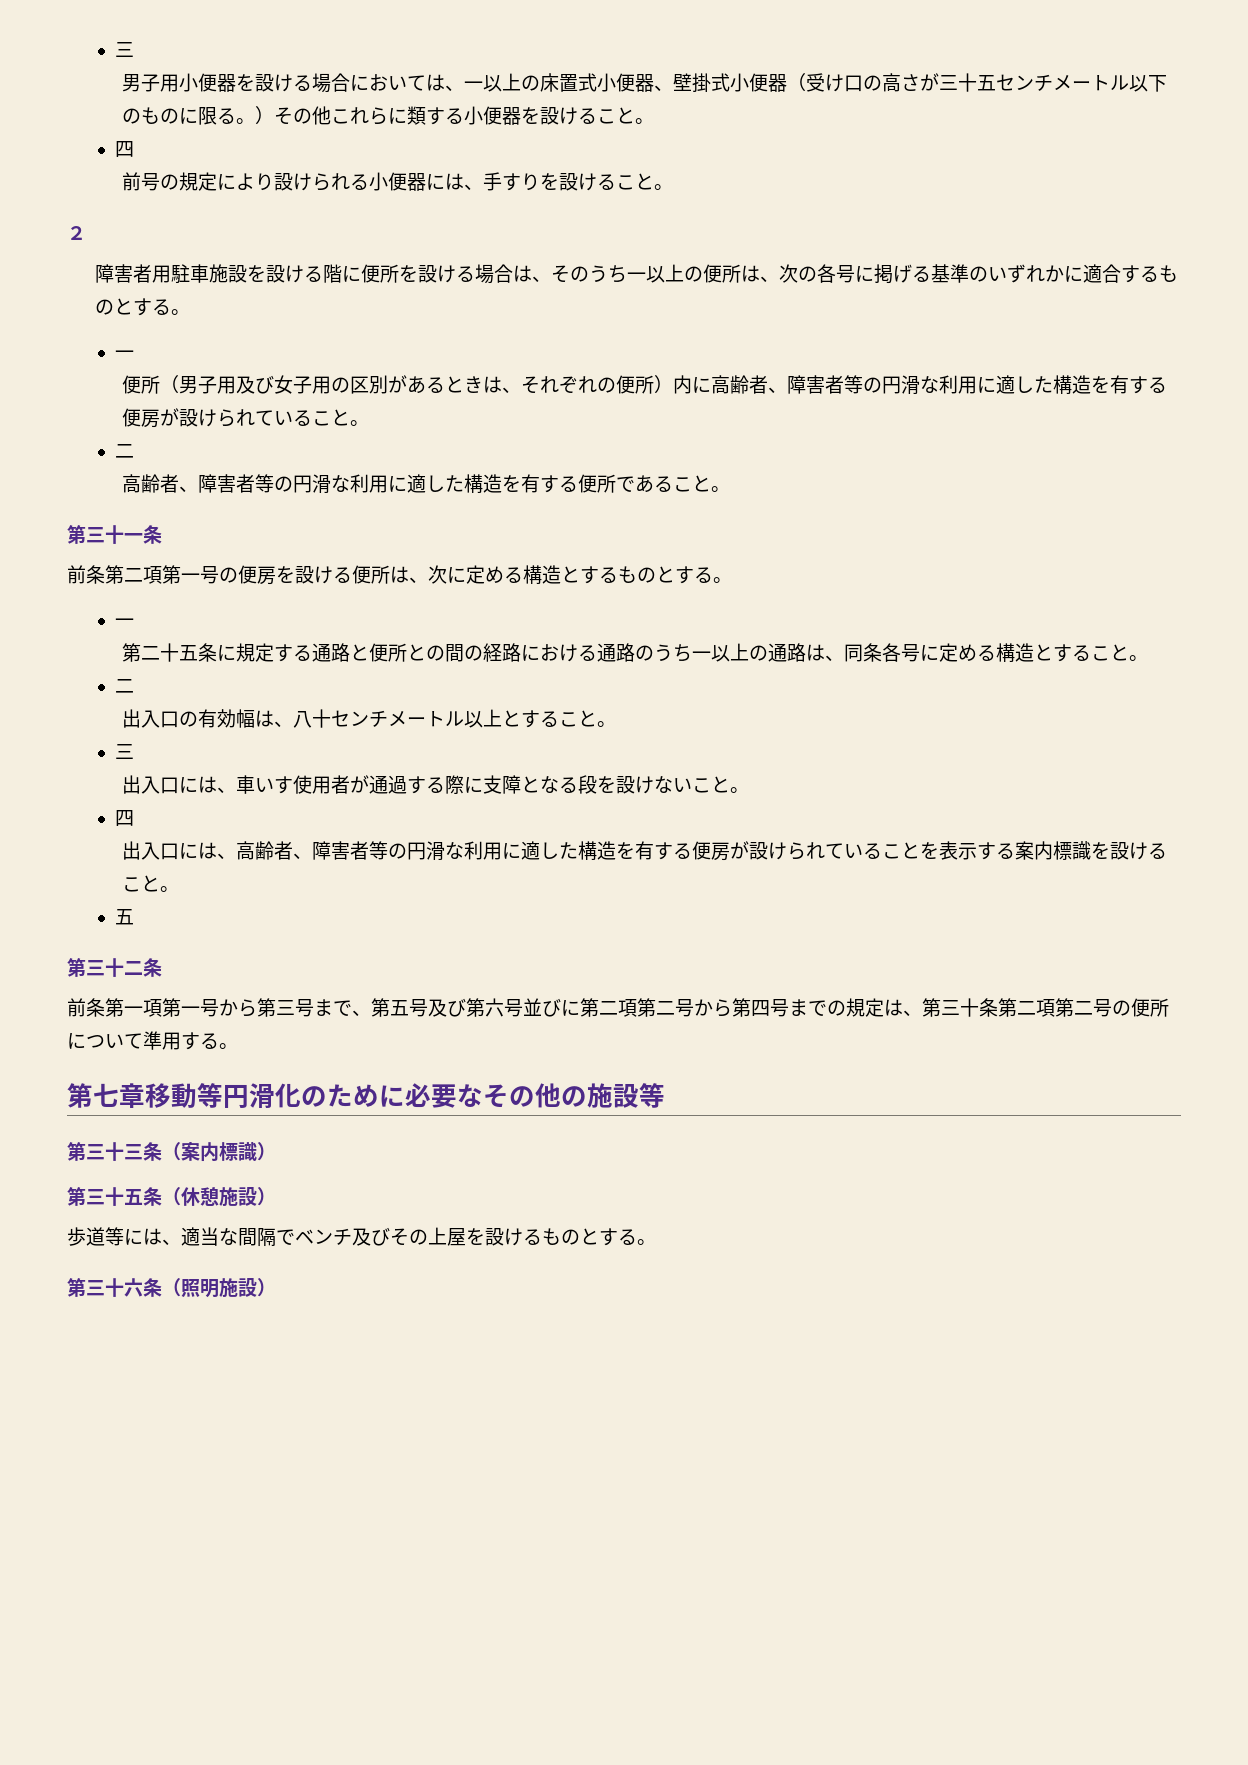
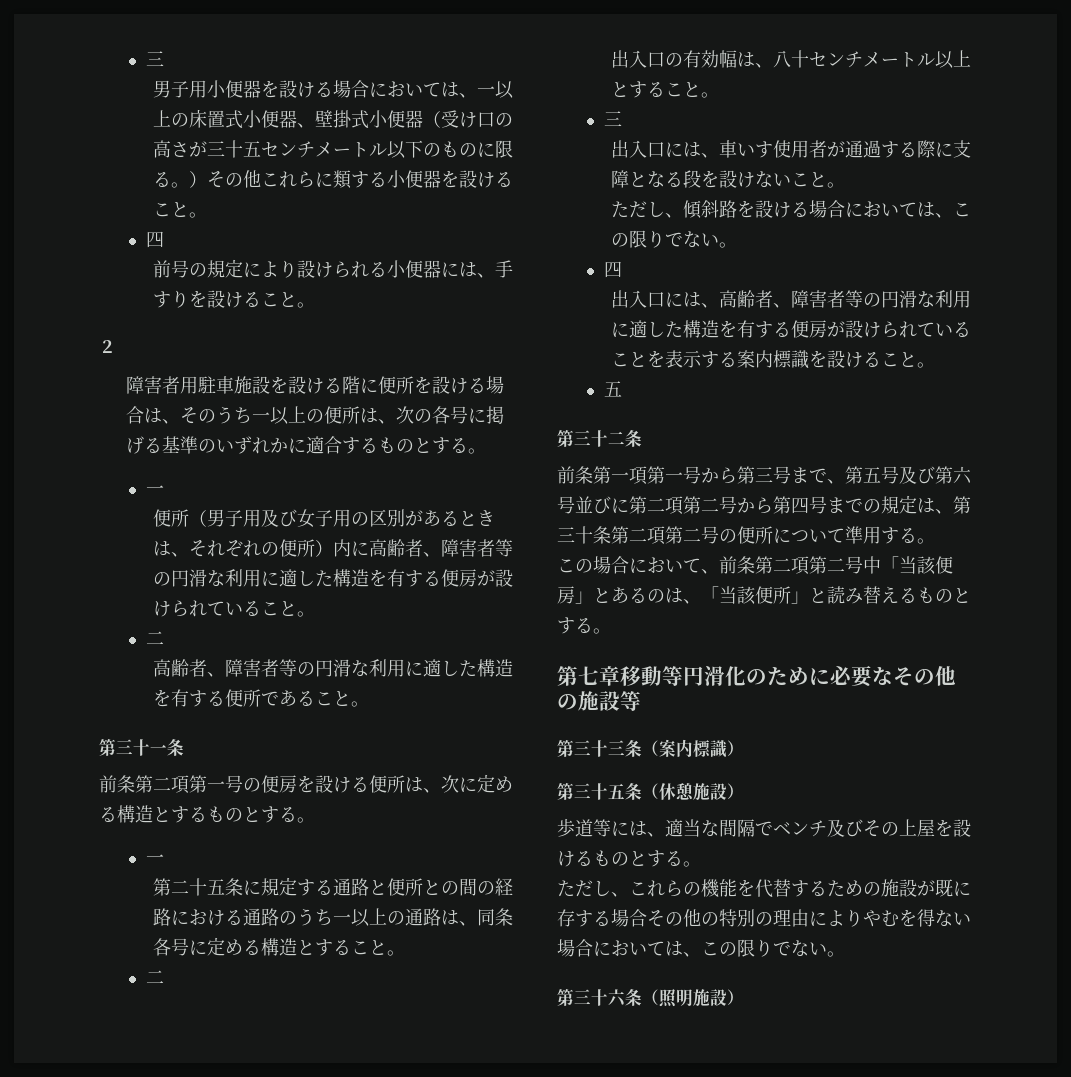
(750, 790) none -> [610,200,971,219] [610,230,737,248] // ただし、傾斜路を設ける場合においては、この限りでない。
(238, 1046) none -> [557,556,953,575] [557,586,971,605] [557,617,611,634] // この場合において、前条第二項第二号中「当該便房」とあるのは、「当該便所」と読み替えるものとする。
(656, 1242) none -> [557,879,971,898] [557,909,971,927] [557,939,845,957] // ただし、これらの機能を代替するための施設が既に存する場合その他の特別の理由によりやむを得ない場合においては、この限りでない。

